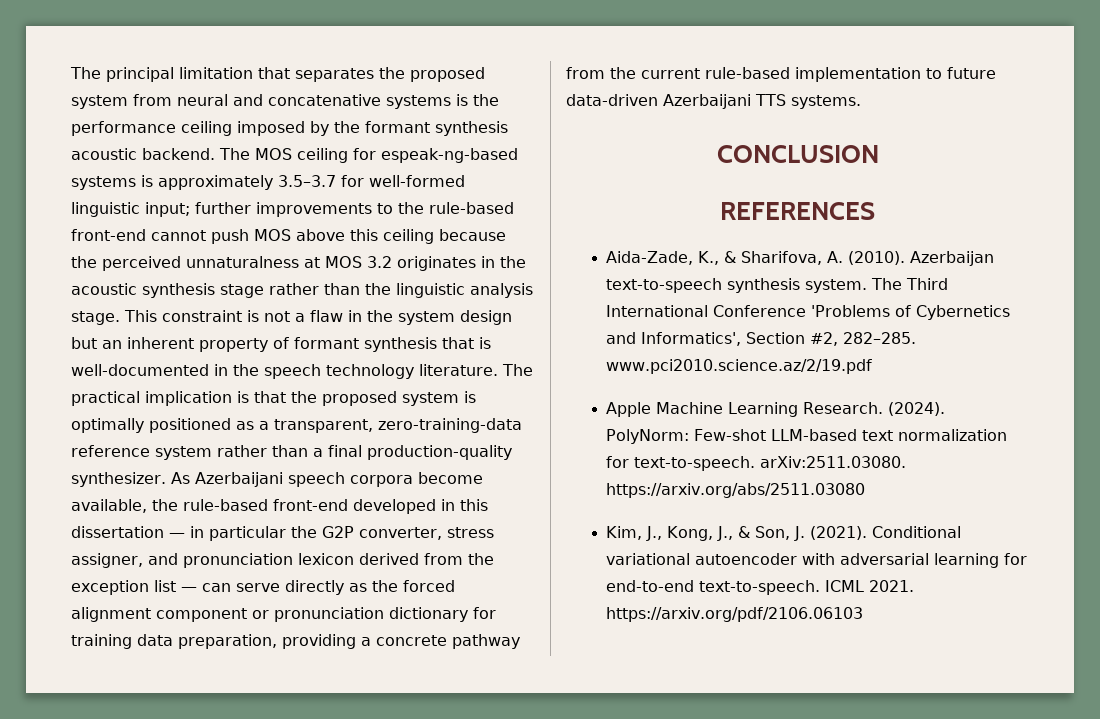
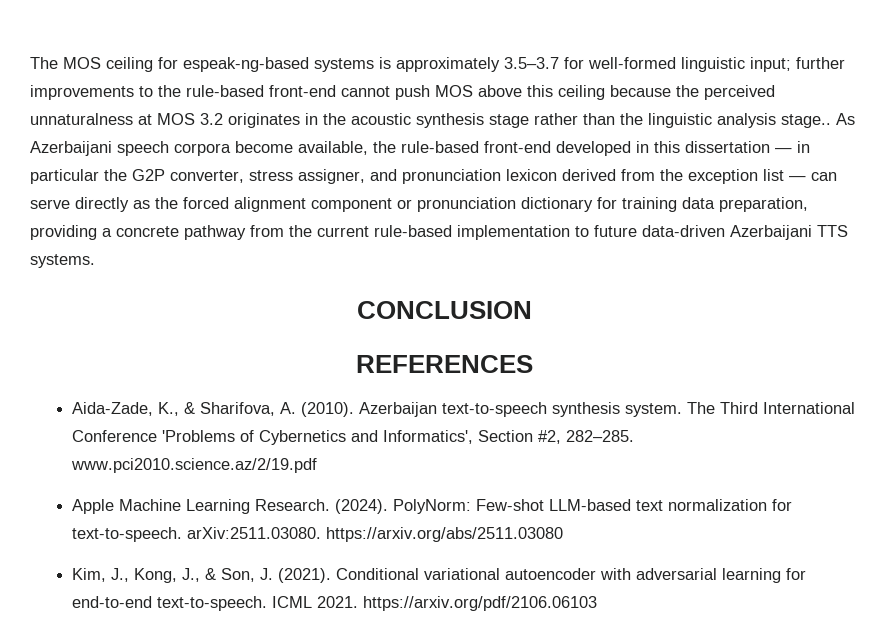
[70,67,485,82] [71,94,499,109] [71,121,508,136] [71,148,250,160] The principal limitation that separates the proposed system from neural and concatenative systems is the performance ceiling imposed by the formant synthesis acoustic backend. The -> [30,57,58,69] The
[71,310,512,325] [71,337,491,352] [71,364,533,379] [71,391,476,406] [71,418,522,433] [71,445,512,460] [71,472,166,487] stage. This constraint is not a flaw in the system design but an inherent property of formant synthesis that is well-documented in the speech technology literature. The practical implication is that the proposed system is optimally positioned as a transparent, zero-training-data reference system rather than a final production-quality synthesizer. -> [781,114,831,128] stage..

